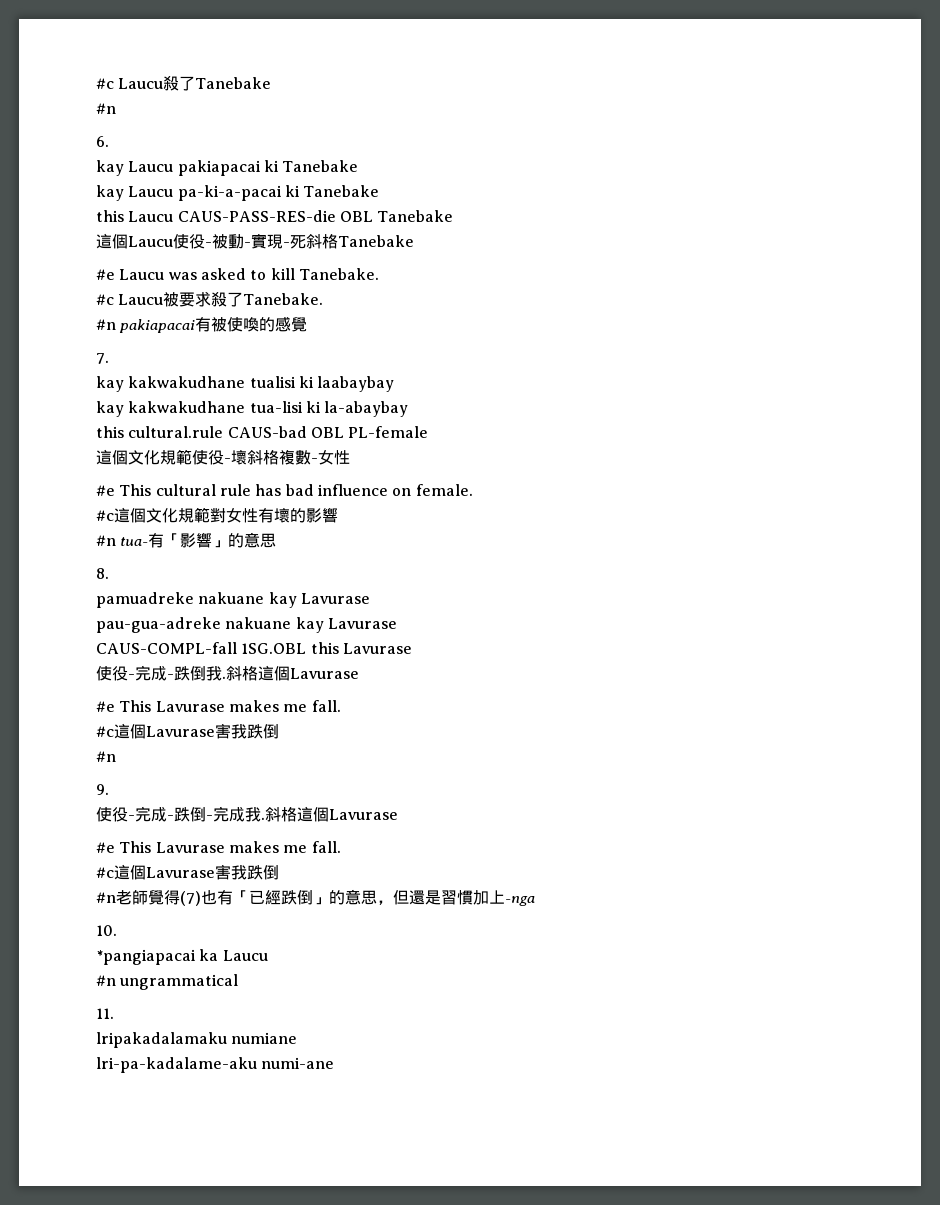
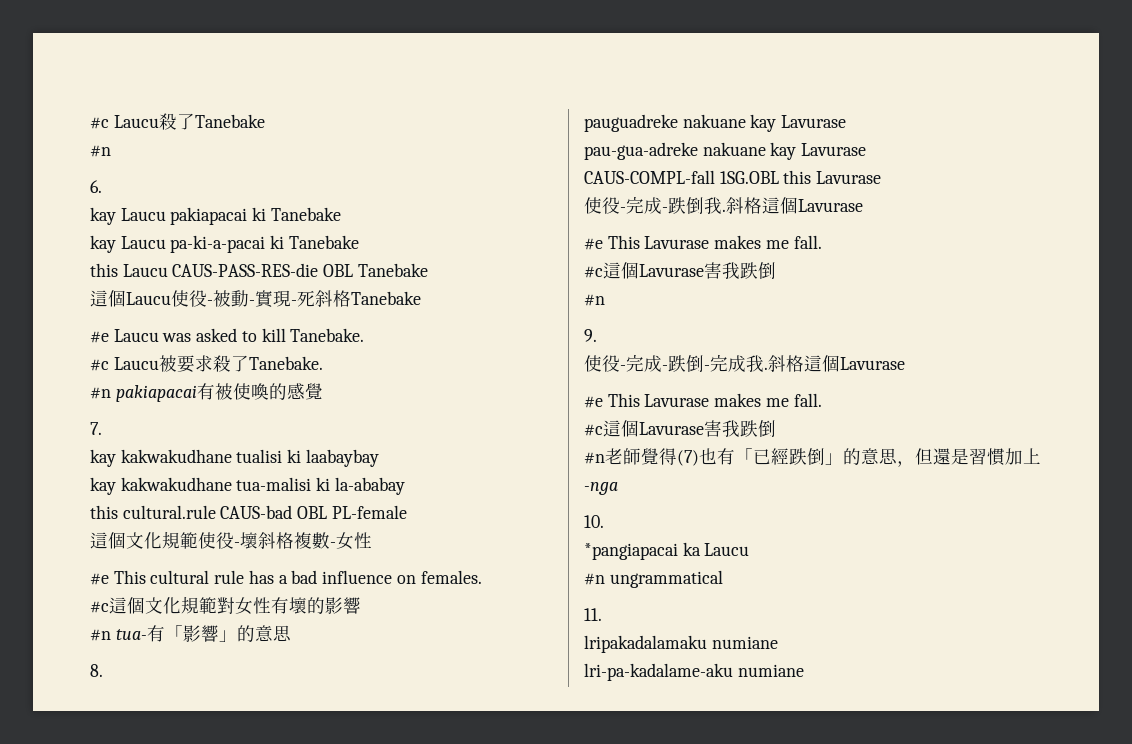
[249,401,409,417] tua-lisi ki la-abaybay -> [236,477,405,495] tua-malisi ki la-ababay
(282, 490) none -> [278,575,288,584] a
[415,484,473,496] female. -> [420,570,482,584] females.
[96,592,194,608] pamuadreke -> [584,114,678,132] pauguadreke
[261,1057,335,1069] numi-ane -> [737,664,804,677] numiane

